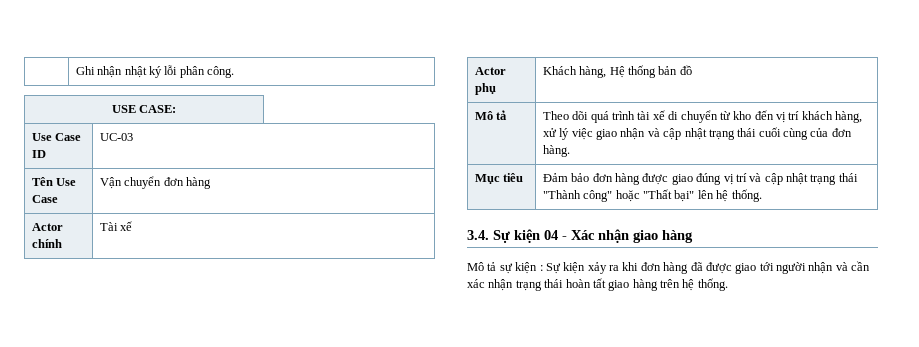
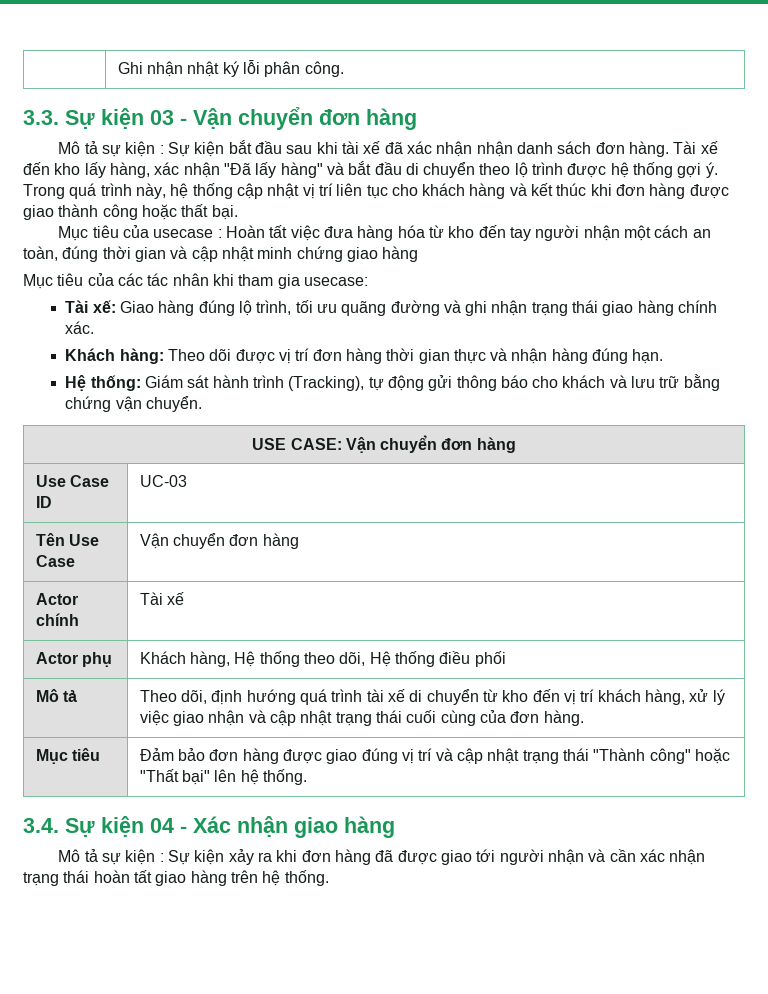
[111,105,177,113] // USE CASE: -> [23,107,417,130] [58,140,718,157] [23,161,718,178] [23,183,729,199] [23,204,238,220] [58,225,711,241] [23,246,419,262] [23,273,368,289] [65,300,718,316] [65,321,95,334] [65,348,664,364] [65,374,720,391] [65,396,202,412] [252,435,516,453] // 3.3. Sự kiện 03 - Vận chuyển đơn hàng // Mô tả sự kiện : Sự kiện bắt đầu sau khi tài xế đã xác nhận nhận danh sách đơn hàng. Tài xế đến kho lấy hàng, xác nhận "Đã lấy hàng" và bắt đầu di chuyển theo lộ trình được hệ thống gợi ý. Trong quá trình này, hệ thống cập nhật vị trí liên tục cho khách hàng và kết thúc khi đơn hàng được giao thành công hoặc thất bại. // Mục tiêu của usecase : Hoàn tất việc đưa hàng hóa từ kho đến tay người nhận một cách an toàn, đúng thời gian và cập nhật minh chứng giao hàng // Mục tiêu của các tác nhân khi tham gia usecase: // Tài xế: Giao hàng đúng lộ trình, tối ưu quãng đường và ghi nhận trạng thái giao hàng chính xác. // Khách hàng: Theo dõi được vị trí đơn hàng thời gian thực và nhận hàng đúng hạn. // Hệ thống: Giám sát hành trình (Tracking), tự động gửi thông báo cho khách và lưu trữ bằng chứng vận chuyển. // USE CASE: Vận chuyển đơn hàng
[658,65,692,75] bản đồ -> [304,651,506,667] theo dõi, Hệ thống điều phối
[572,111,589,120] dõi -> [181,689,296,705] dõi, định hướng

